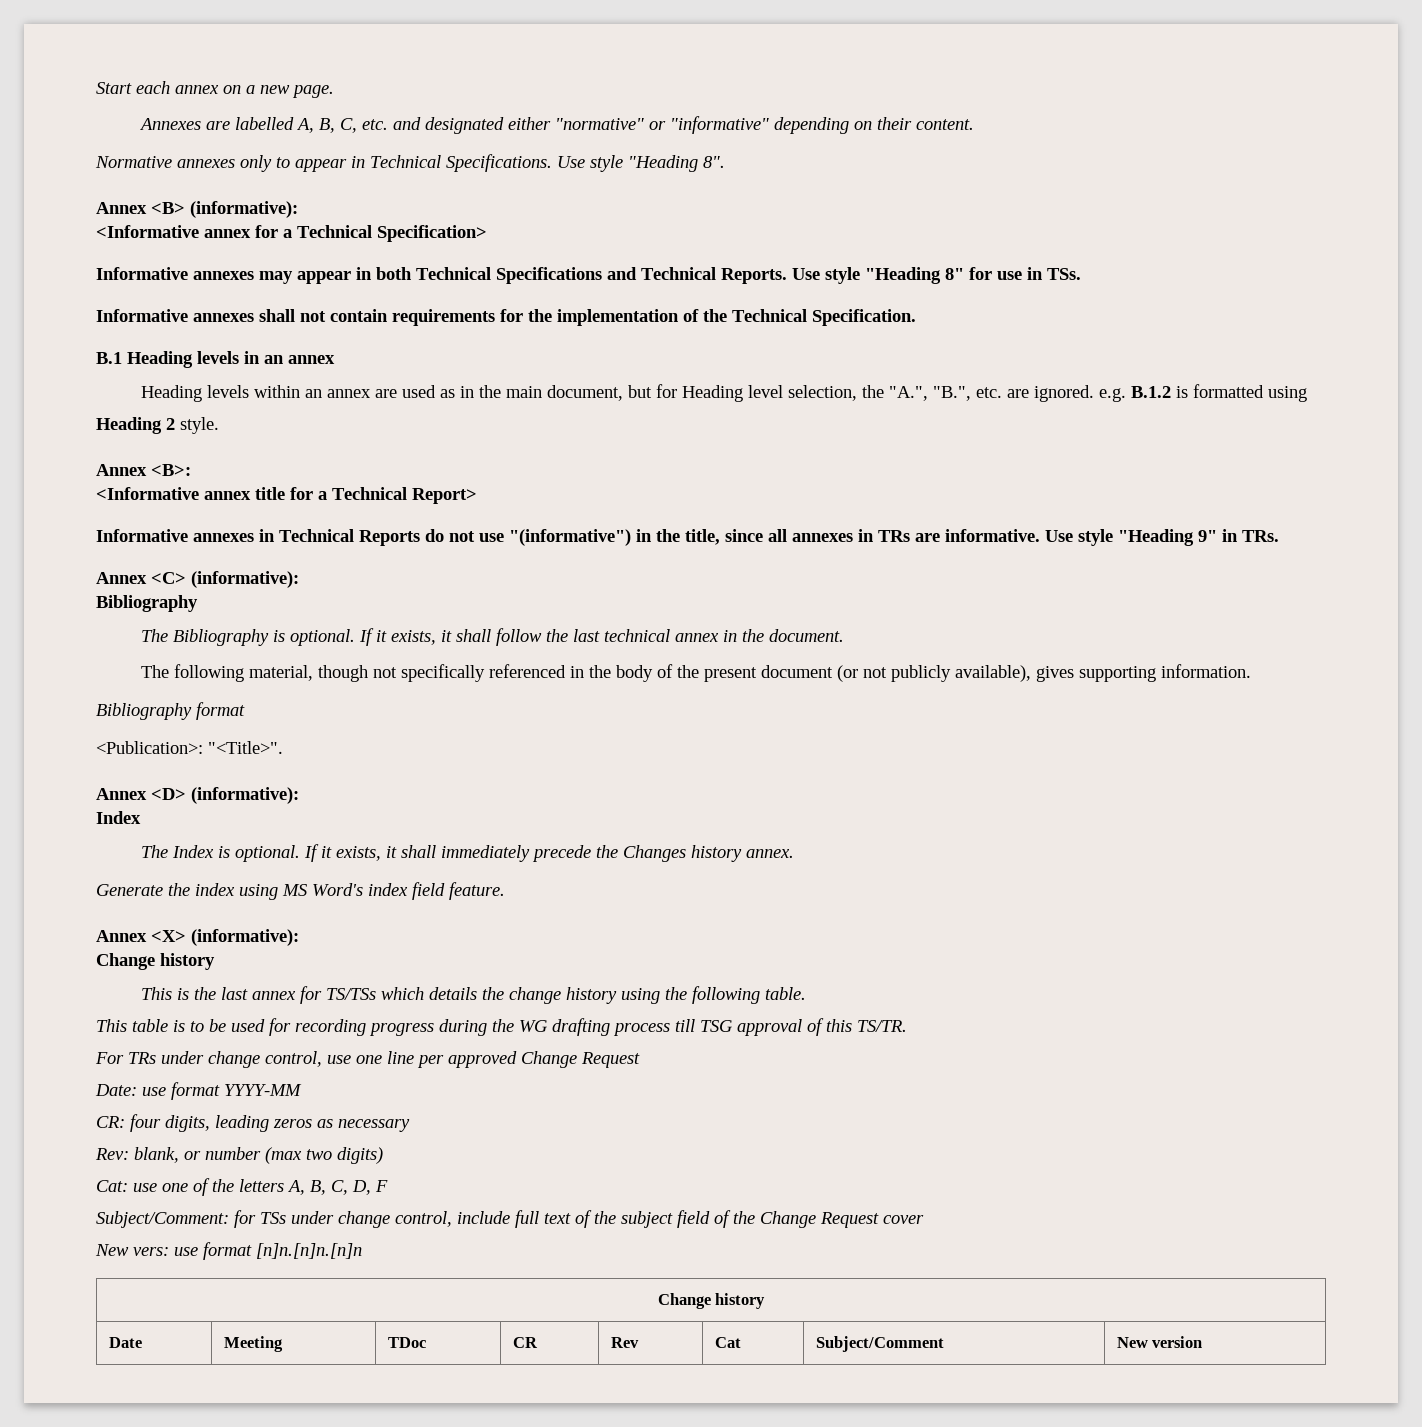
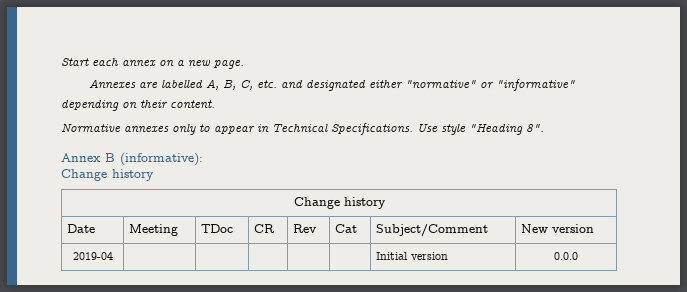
[151,201,298,218] [96,225,487,242] [96,267,1081,284] [96,309,916,326] [96,351,335,368] [141,384,1308,402] [96,417,219,434] [96,464,191,476] [96,487,477,504] [96,529,1279,546] [96,571,299,588] [96,595,198,612] [141,628,845,646] [141,664,1252,682] [96,702,245,720] [96,741,283,754] [96,787,299,804] [96,811,141,824] [141,844,795,862] [96,882,505,900] [96,929,299,946] [96,953,215,970] [141,986,807,1004] [96,1018,907,1036] [95,1051,640,1068] [95,1082,302,1100] [96,1114,410,1132] [95,1147,383,1164] [96,1178,388,1196] [96,1210,924,1228] [95,1242,362,1260] <B> (informative): // <Informative annex for a Technical Specification> // Informative annexes may appear in both Technical Specifications and Technical Reports. Use style "Heading 8" for use in TSs. // Informative annexes shall not contain requirements for the implementation of the Technical Specification. // B.1 Heading levels in an annex // Heading levels within an annex are used as in the main document, but for Heading level selection, the "A.", "B.", etc. are ignored. e.g. B.1.2 is formatted using Heading 2 style. // Annex <B>: // <Informative annex title for a Technical Report> // Informative annexes in Technical Reports do not use "(informative") in the title, since all annexes in TRs are informative. Use style "Heading 9" in TRs. // Annex <C> (informative): // Bibliography // The Bibliography is optional. If it exists, it shall follow the last technical annex in the document. // The following material, though not specifically referenced in the body of the present document (or not publicly available), gives supporting information. // Bibliography format // <Publication>: "<Title>". // Annex <D> (informative): // Index // The Index is optional. If it exists, it shall immediately precede the Changes history annex. // Generate the index using MS Word's index field feature. // Annex <X> (informative): // Change history // This is the last annex for TS/TSs which details the change history using the following table. // This table is to be used for recording progress during the WG drafting process till TSG approval of this TS/TR. // For TRs under change control, use one line per approved Change Request // Date: use format YYYY-MM // CR: four digits, leading zeros as necessary // Rev: blank, or number (max two digits) // Cat: use one of the letters A, B, C, D, F // Subject/Comment: for TSs under change control, include full text of the subject field of the Change Request cover // New vers: use format [n]n.[n]n.[n]n -> [105,153,203,166] [61,169,154,181] B (informative): // Change history
(1203, 1342) none -> [72,252,113,260] [376,252,449,260] [554,252,578,260] // 2019-04 | | | | | | Initial version | 0.0.0

